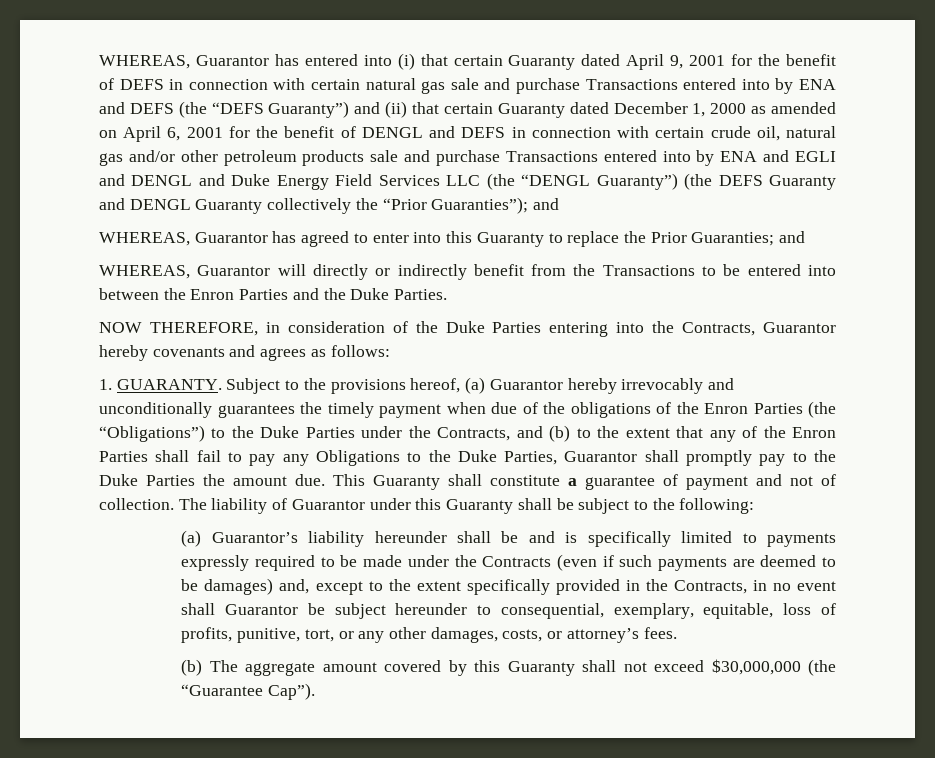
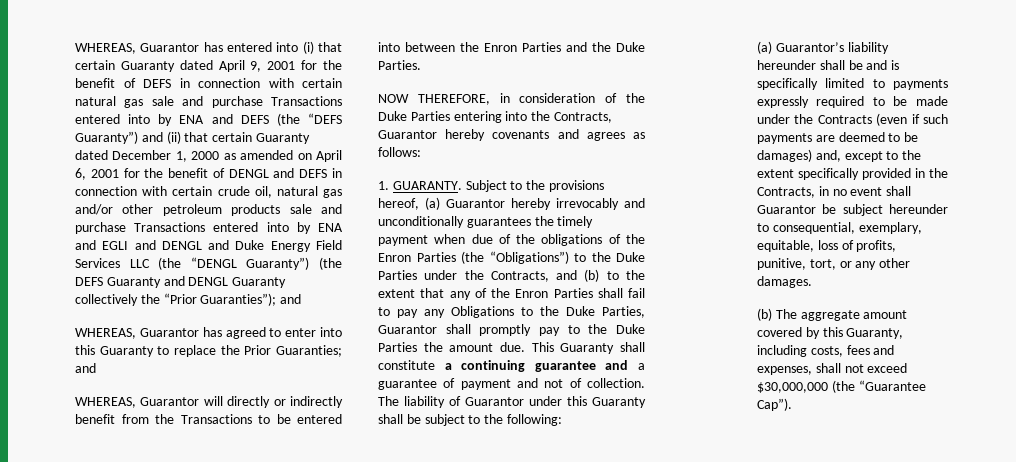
(577, 482) none -> [461,360,645,372] continuing guarantee and a
[430,627,677,643] damages, costs, or attorney’s fees. -> [756,276,812,288] damages.
[507,661,575,676] Guaranty -> [846,328,904,339] [756,345,895,357] [756,366,812,375] Guaranty, including costs, fees and expenses,

